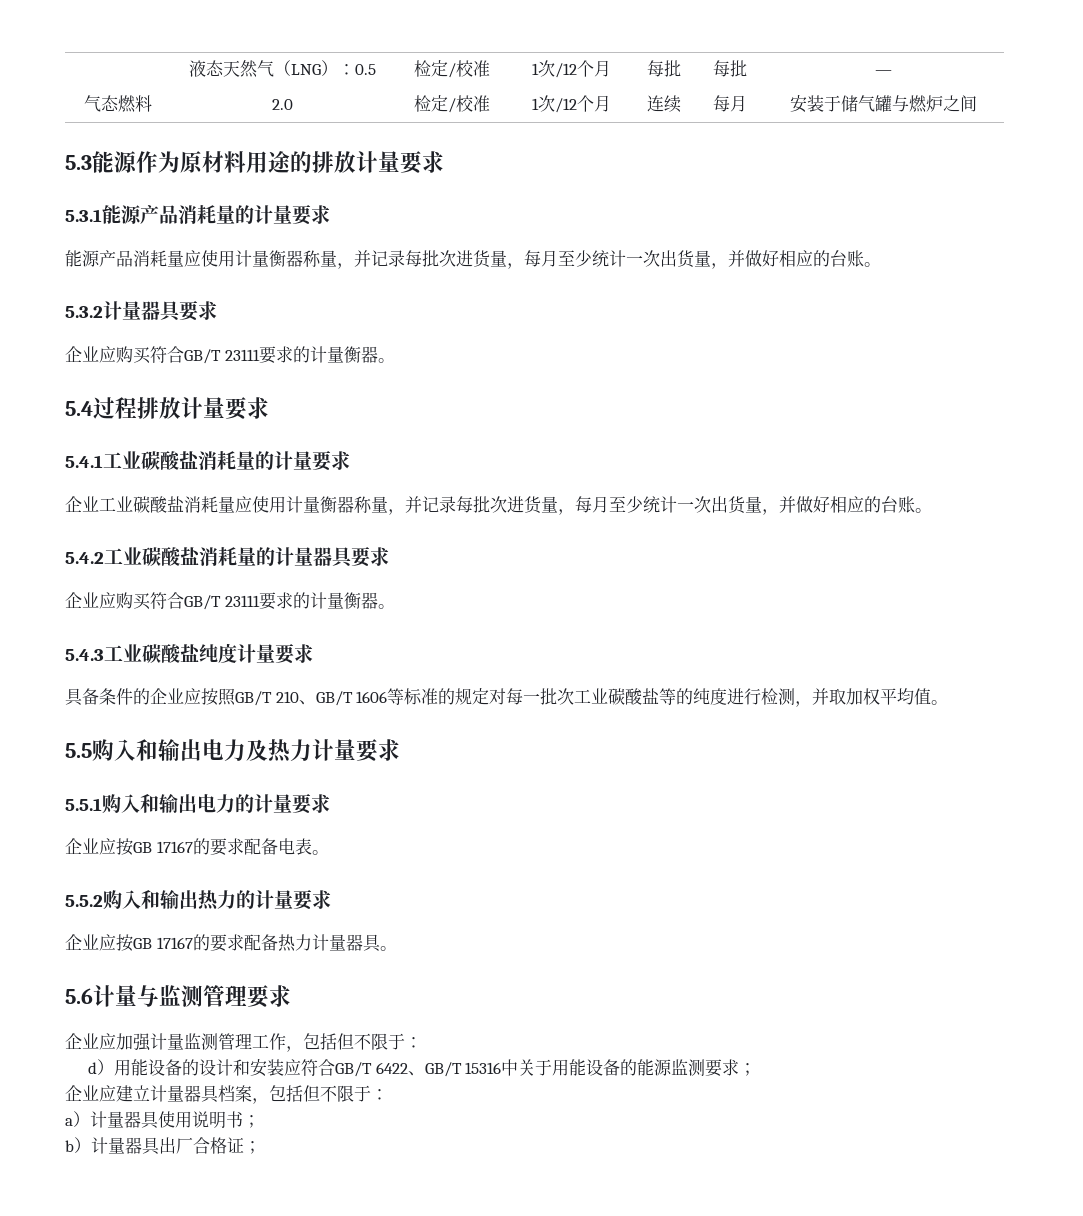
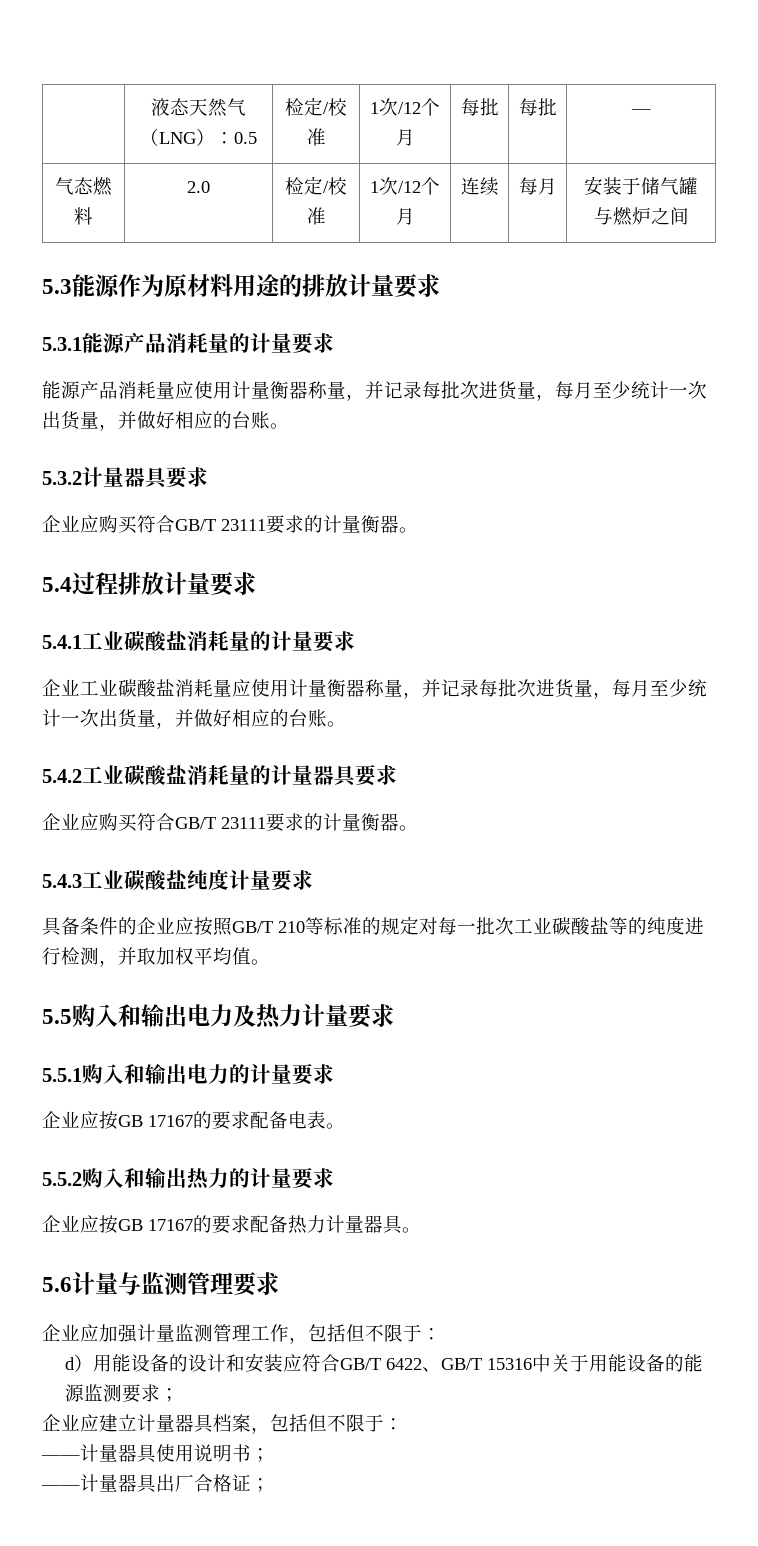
[298,691,388,706] 、GB/T 1606 -> (305, 927) none
[65,1111,90,1127] a） -> [41,1455,80,1460] ——
[65,1137,91,1153] b） -> [41,1485,80,1490] ——

